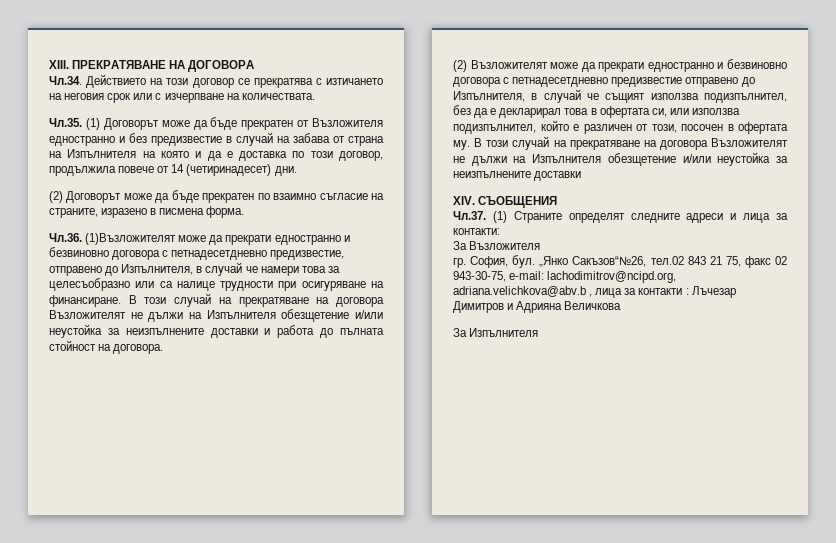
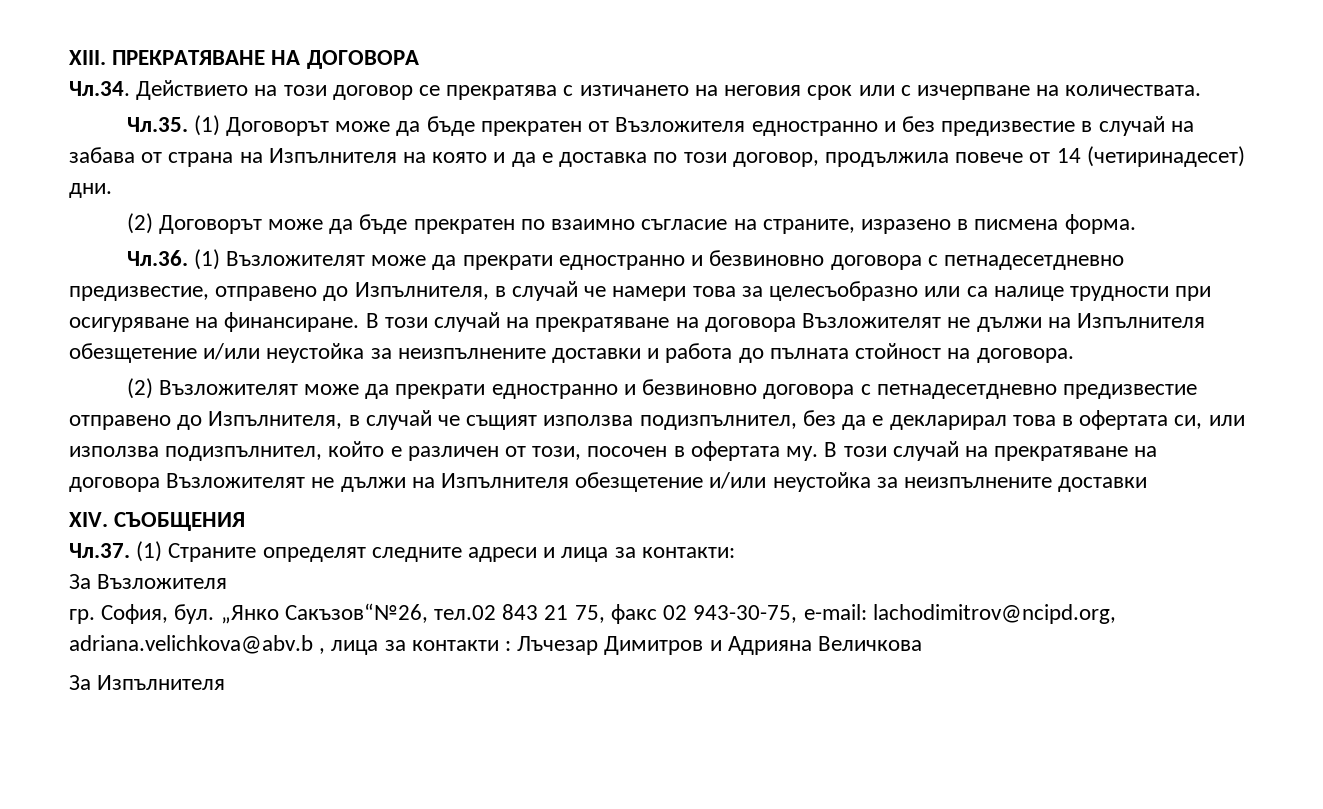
[85,233,177,245] (1)Възложителят -> [193,249,366,270] (1) Възложителят

